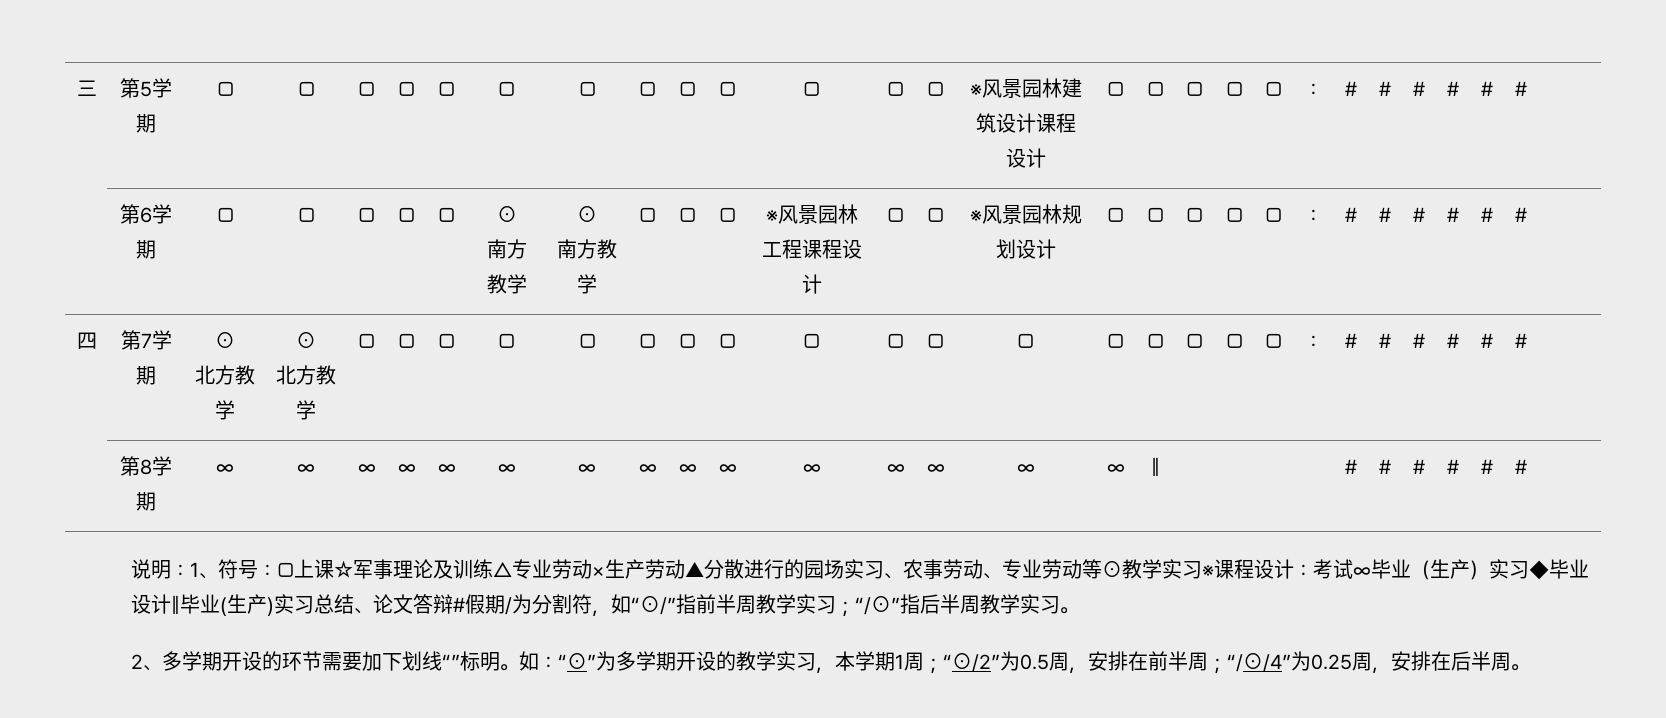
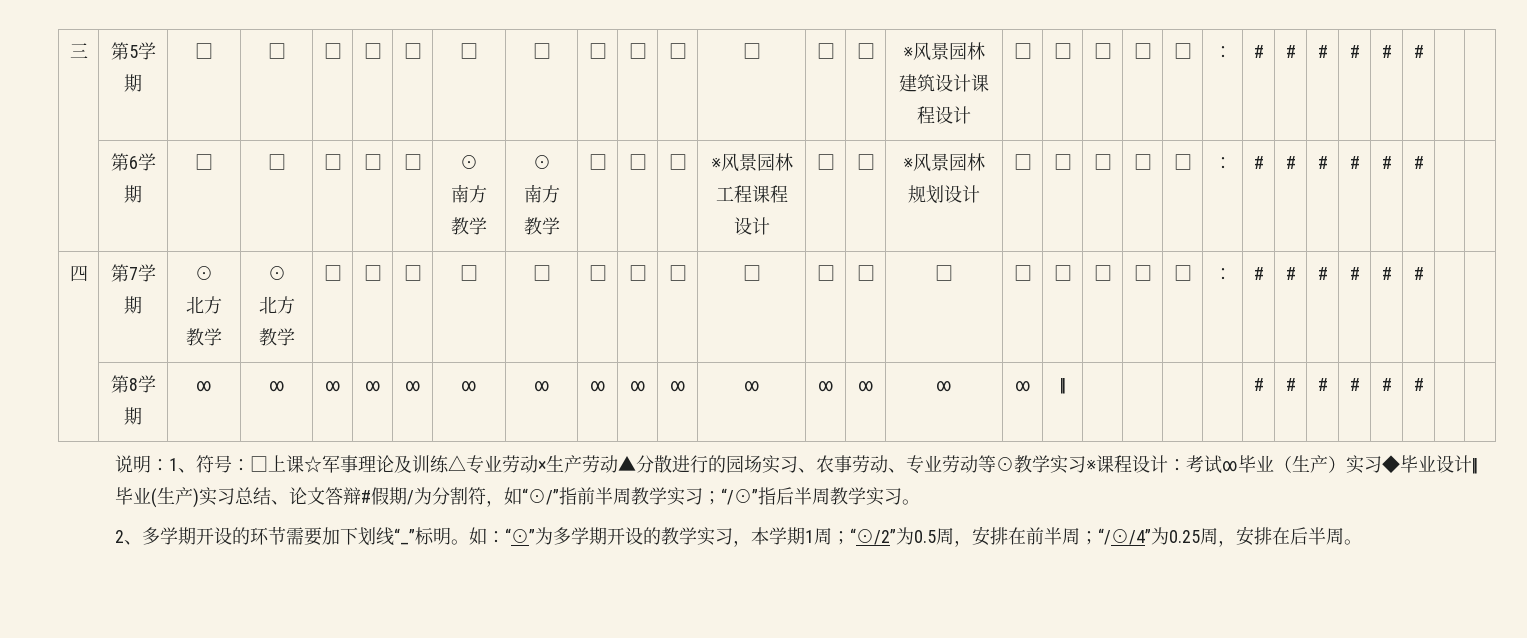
[442,654,461,669] “” -> [394,528,416,545] “_”

